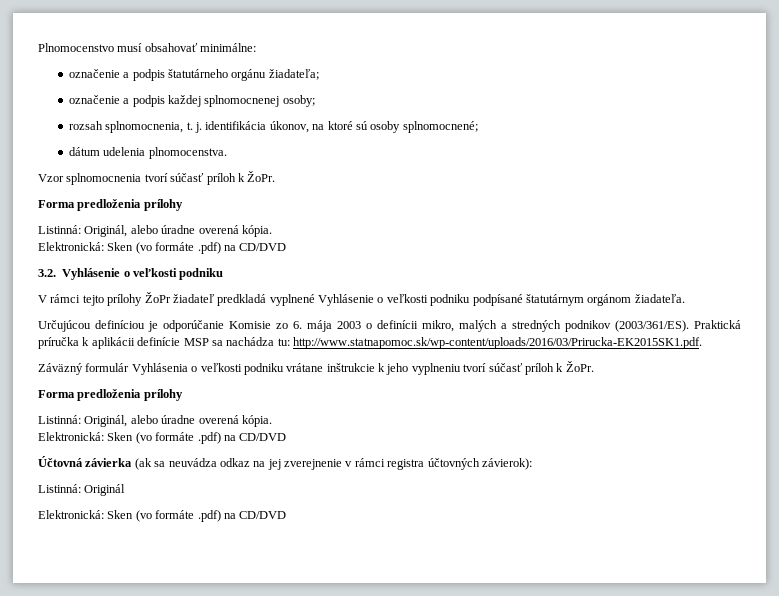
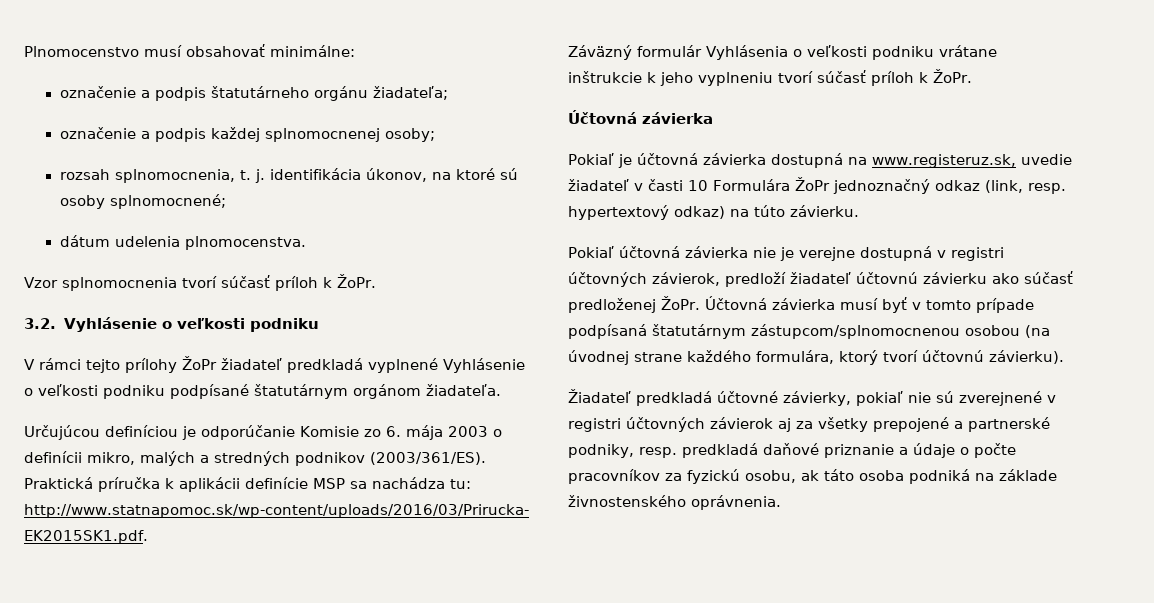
[38,199,183,211] [38,225,272,237] [38,242,287,254] // Forma predloženia prílohy // Listinná: Originál, alebo úradne overená kópia. // Elektronická: Sken (vo formáte .pdf) na CD/DVD -> (376, 281) none
[38,389,183,401] [38,415,272,427] [38,432,287,444] [38,456,532,470] [38,484,126,496] [38,510,287,522] Forma predloženia prílohy // Listinná: Originál, alebo úradne overená kópia. // Elektronická: Sken (vo formáte .pdf) na CD/DVD // Účtovná závierka (ak sa neuvádza odkaz na jej zverejnenie v rámci registra účtovných závierok): // Listinná: Originál // Elektronická: Sken (vo formáte .pdf) na CD/DVD -> [568,110,713,124] [568,153,1072,168] [568,177,1066,194] [568,205,859,220] [568,246,1004,261] [568,271,1073,287] [568,296,1034,313] [568,324,1050,339] [568,350,1064,365] [568,389,1056,406] [568,417,1050,432] [568,443,1016,458] [568,469,1057,484] [568,495,781,510] Účtovná závierka // Pokiaľ je účtovná závierka dostupná na www.registeruz.sk, uvedie žiadateľ v časti 10 Formulára ŽoPr jednoznačný odkaz (link, resp. hypertextový odkaz) na túto závierku. // Pokiaľ účtovná závierka nie je verejne dostupná v registri účtovných závierok, predloží žiadateľ účtovnú závierku ako súčasť predloženej ŽoPr. Účtovná závierka musí byť v tomto prípade podpísaná štatutárnym zástupcom/splnomocnenou osobou (na úvodnej strane každého formulára, ktorý tvorí účtovnú závierku). // Žiadateľ predkladá účtovné závierky, pokiaľ nie sú zverejnené v registri účtovných závierok aj za všetky prepojené a partnerské podniky, resp. predkladá daňové priznanie a údaje o počte pracovníkov za fyzickú osobu, ak táto osoba podniká na základe živnostenského oprávnenia.

